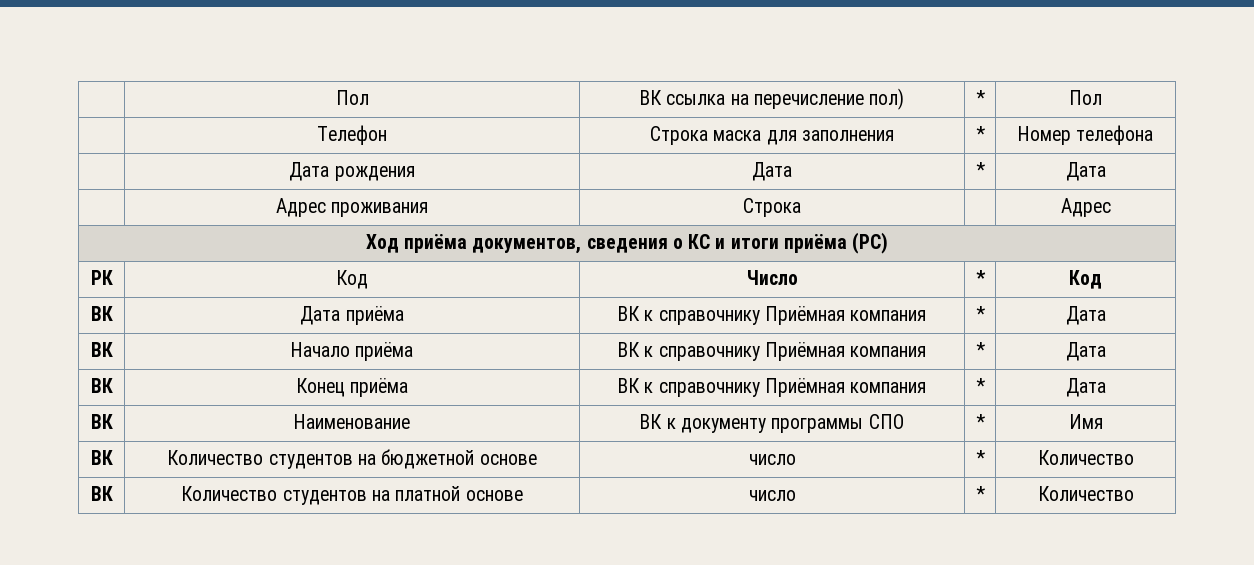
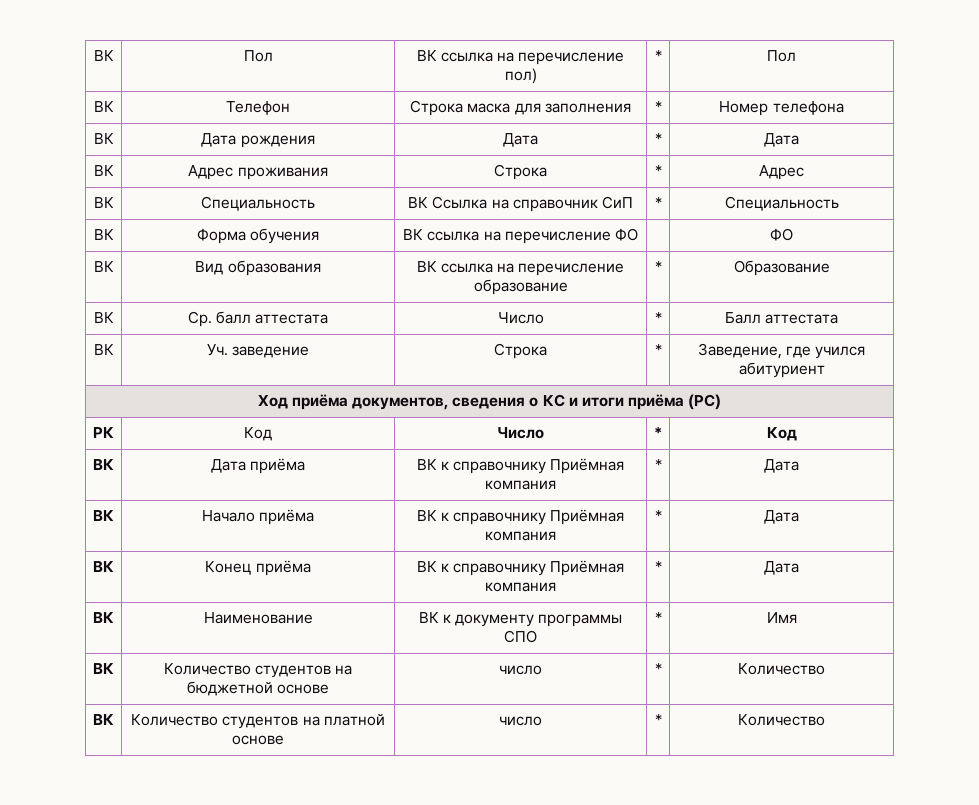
(335, 97) none -> [93,50,114,61] ВК
(1102, 97) none -> [93,101,114,112] ВК
(1154, 135) none -> [93,133,114,144] ВК
(1106, 171) none -> [93,165,114,176] ВК
[1060,198,1111,217] | Адрес -> [654,165,662,176] [759,165,804,180] [93,197,114,208] [201,196,315,211] [408,196,633,212] [654,197,662,208] [724,196,839,211] [93,229,114,240] [196,228,320,244] [403,228,638,244] [770,228,793,241] [93,261,114,272] [195,260,321,276] [416,261,625,276] [473,279,568,295] [654,261,662,272] [733,260,830,276] [93,312,114,323] [187,311,329,327] [497,312,544,324] [654,312,662,323] [724,312,839,324] [93,344,114,355] [206,344,310,358] [494,343,547,359] [654,344,662,355] [697,343,866,359] [738,362,825,378] * | Адрес // ВК | Специальность | ВК Ссылка на справочник СиП | * | Специальность // ВК | Форма обучения | ВК ссылка на перечисление ФО | | ФО // ВК | Вид образования | ВК ссылка на перечисление образование | * | Образование // ВК | Ср. балл аттестата | Число | * | Балл аттестата // ВК | Уч. заведение | Строка | * | Заведение, где учился абитуриент

